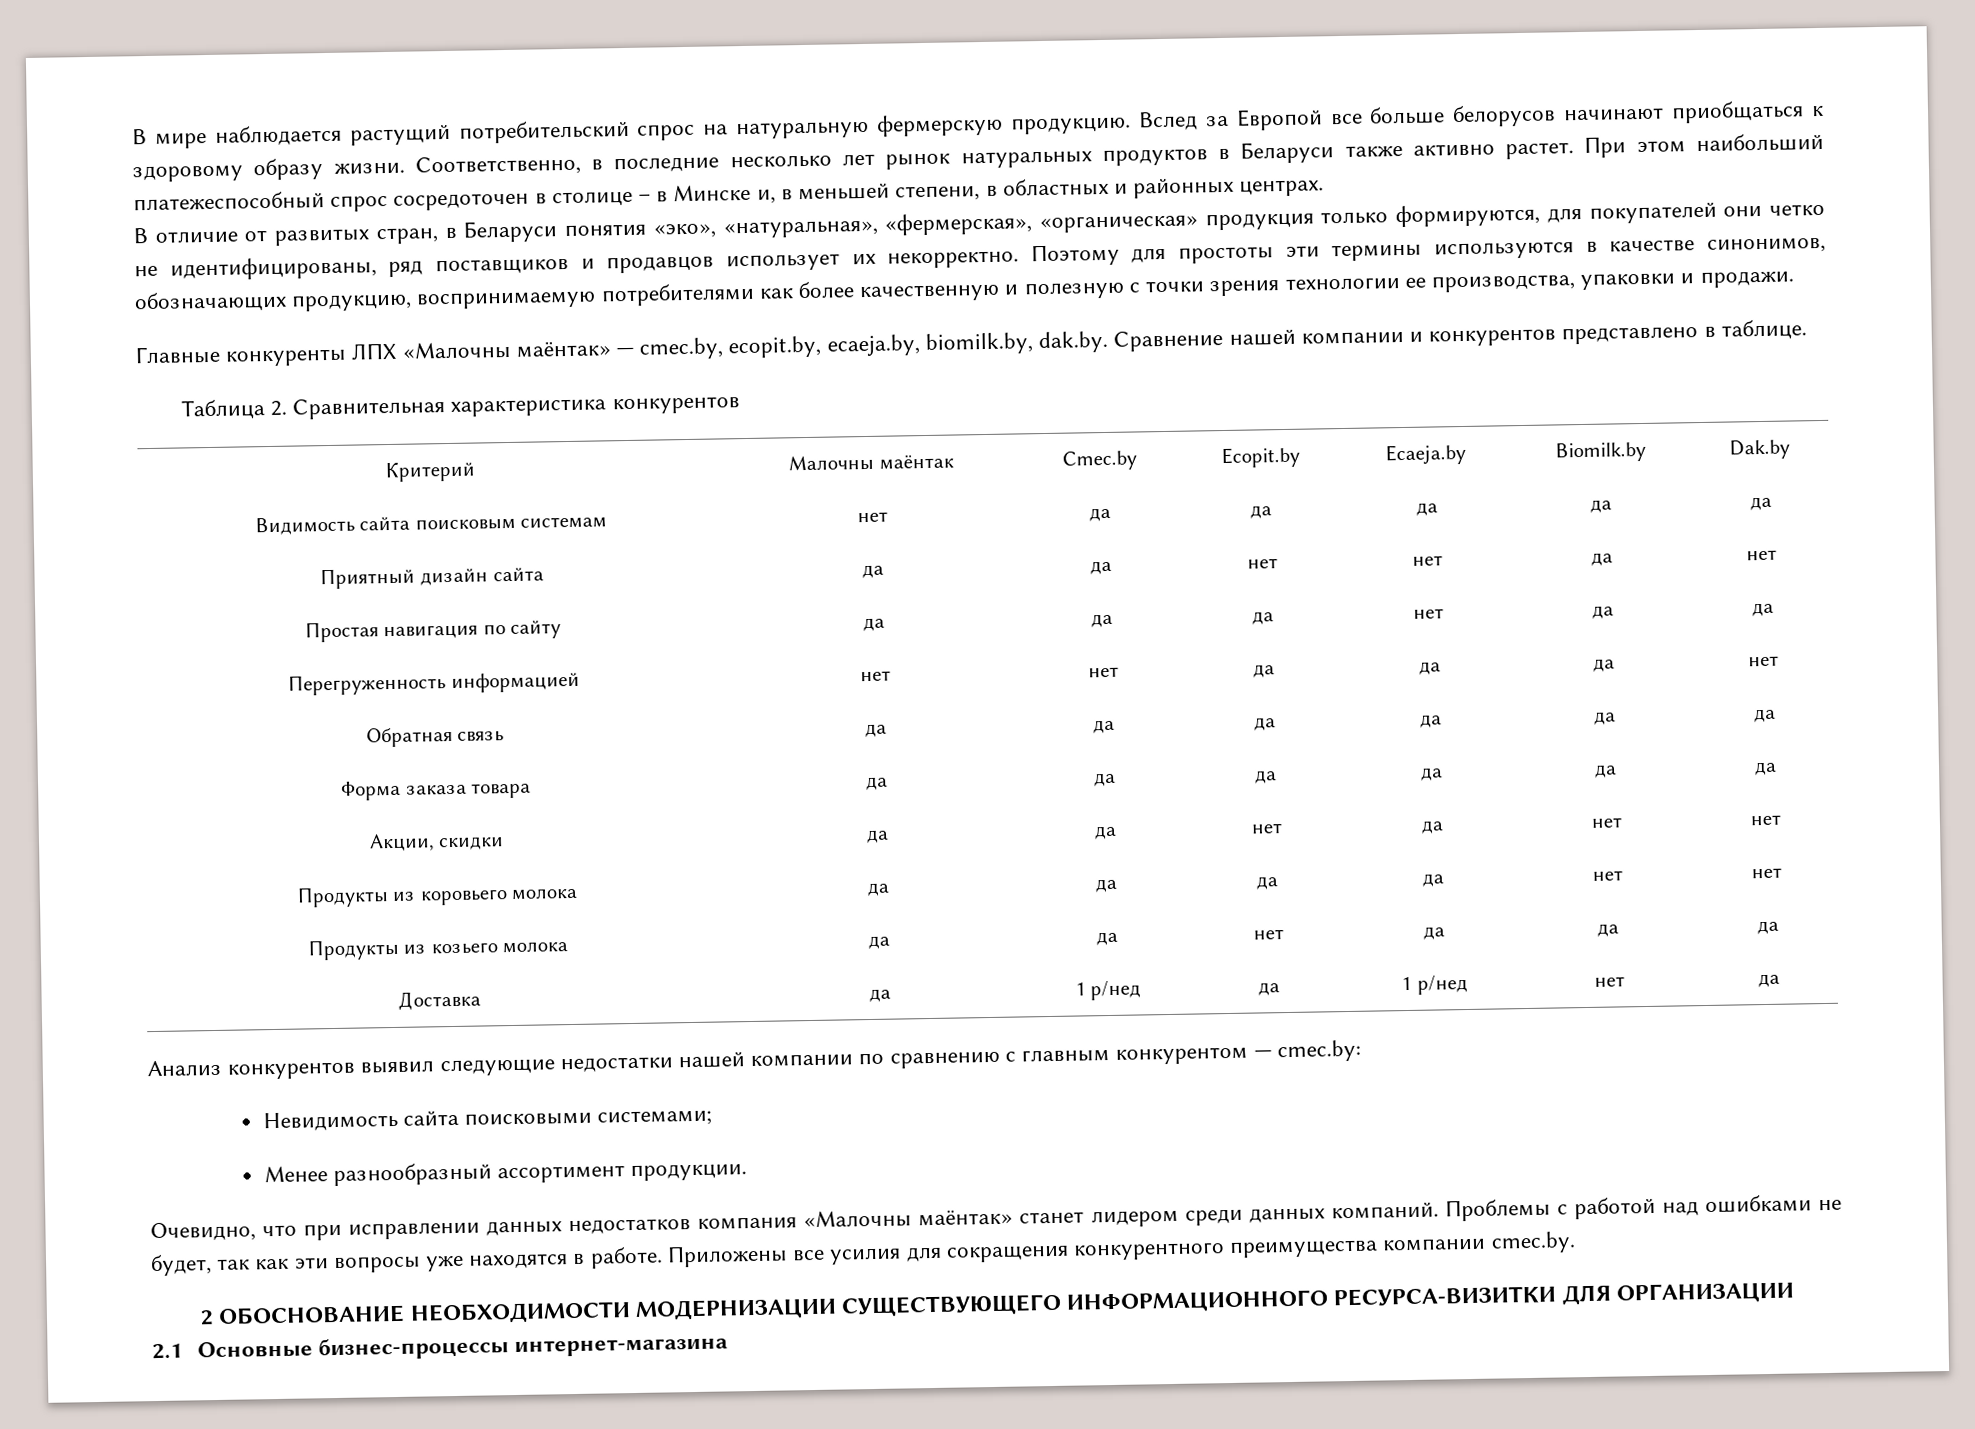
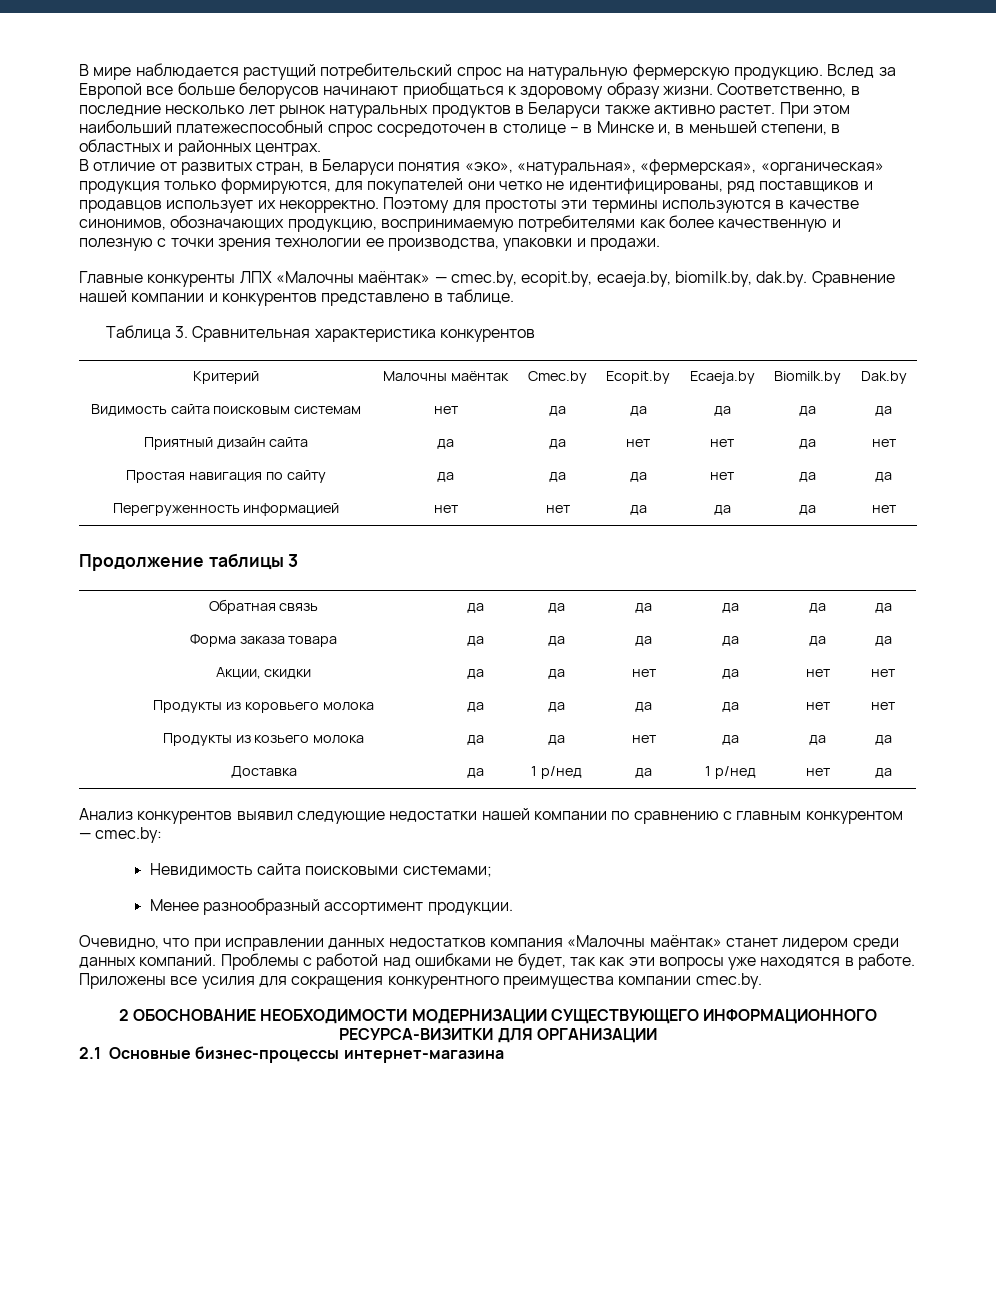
[269,400,287,416] 2. -> [174,326,188,338] 3.
(1779, 661) none -> [79,553,299,571] // Продолжение таблицы 3

